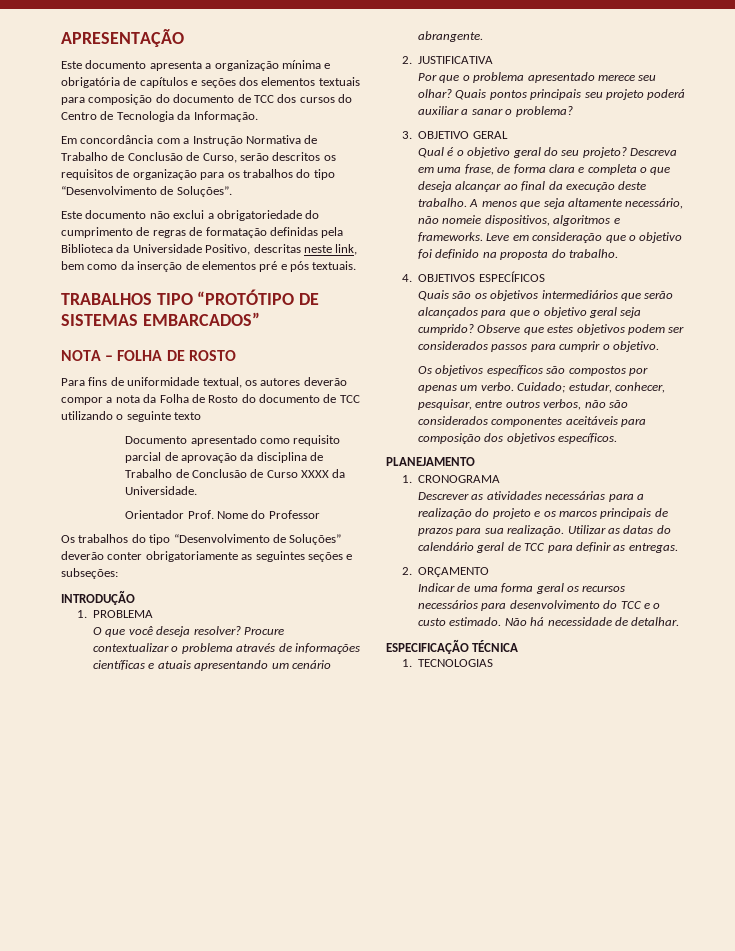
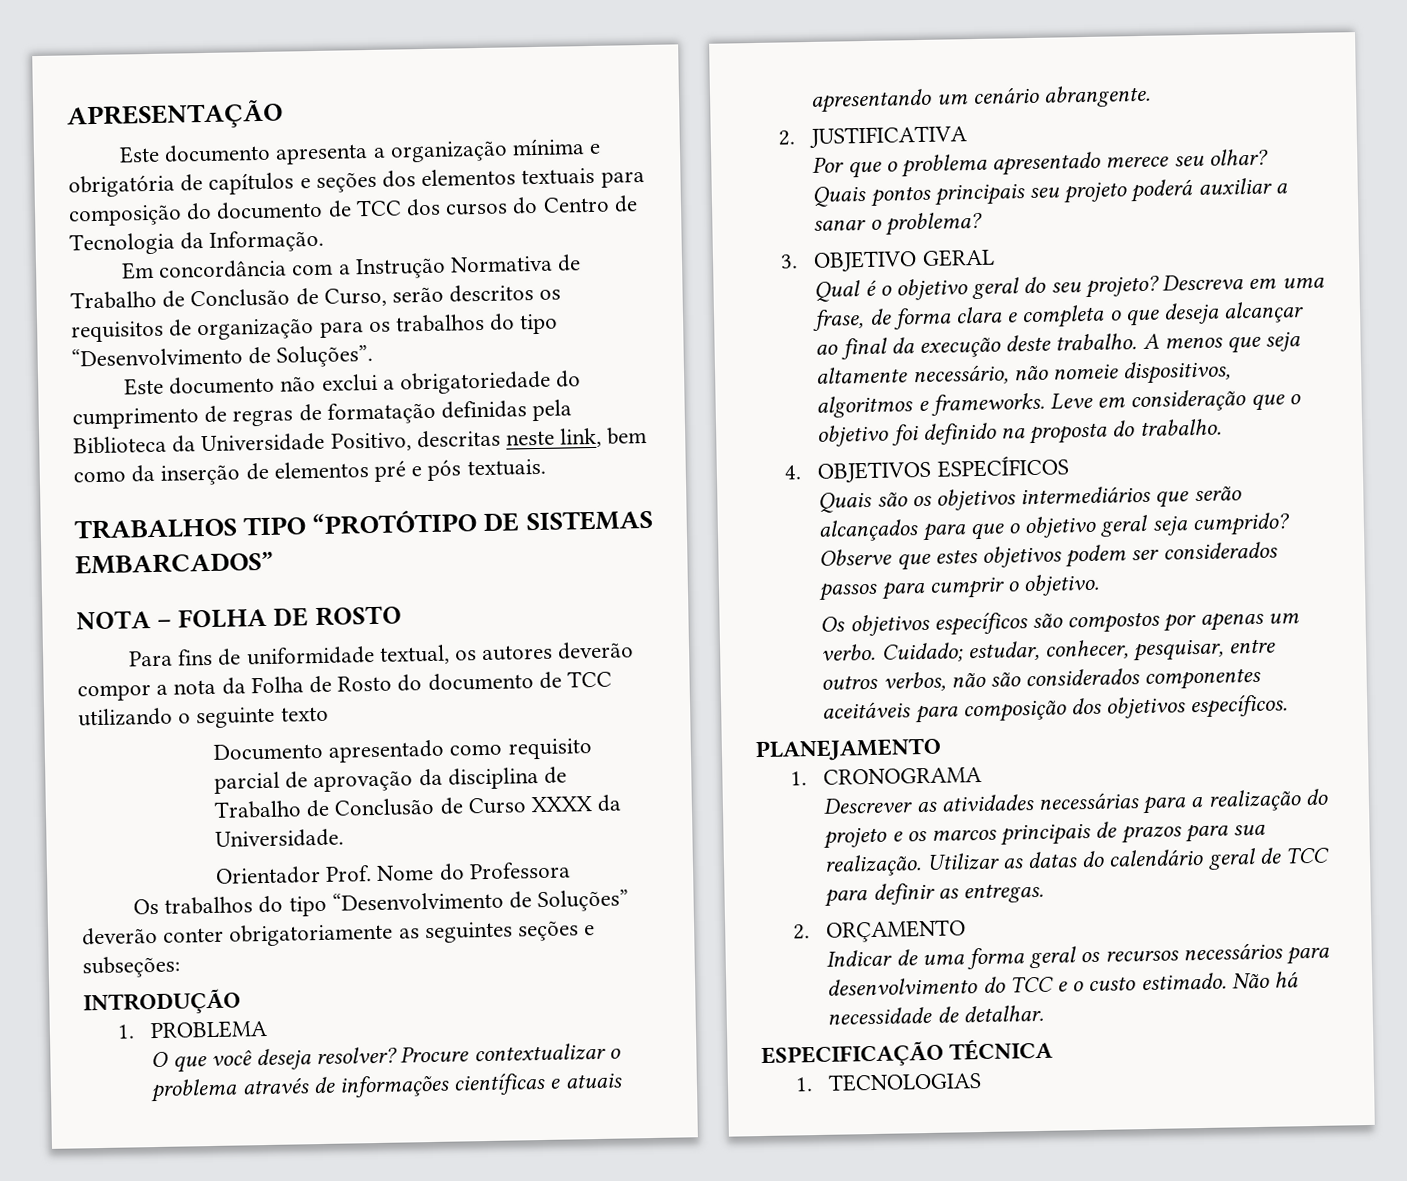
[268,510,320,519] Professor -> [468,861,571,880] Professora

